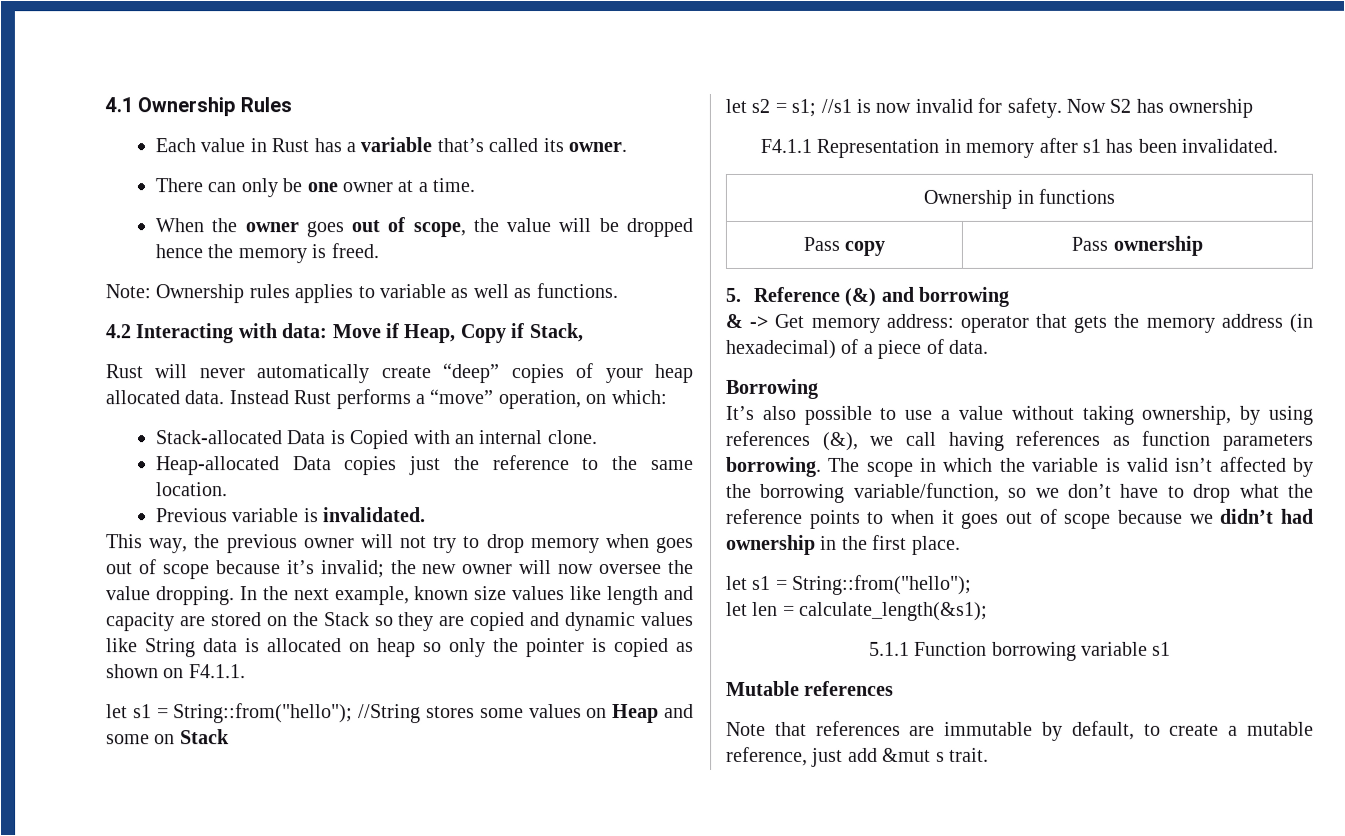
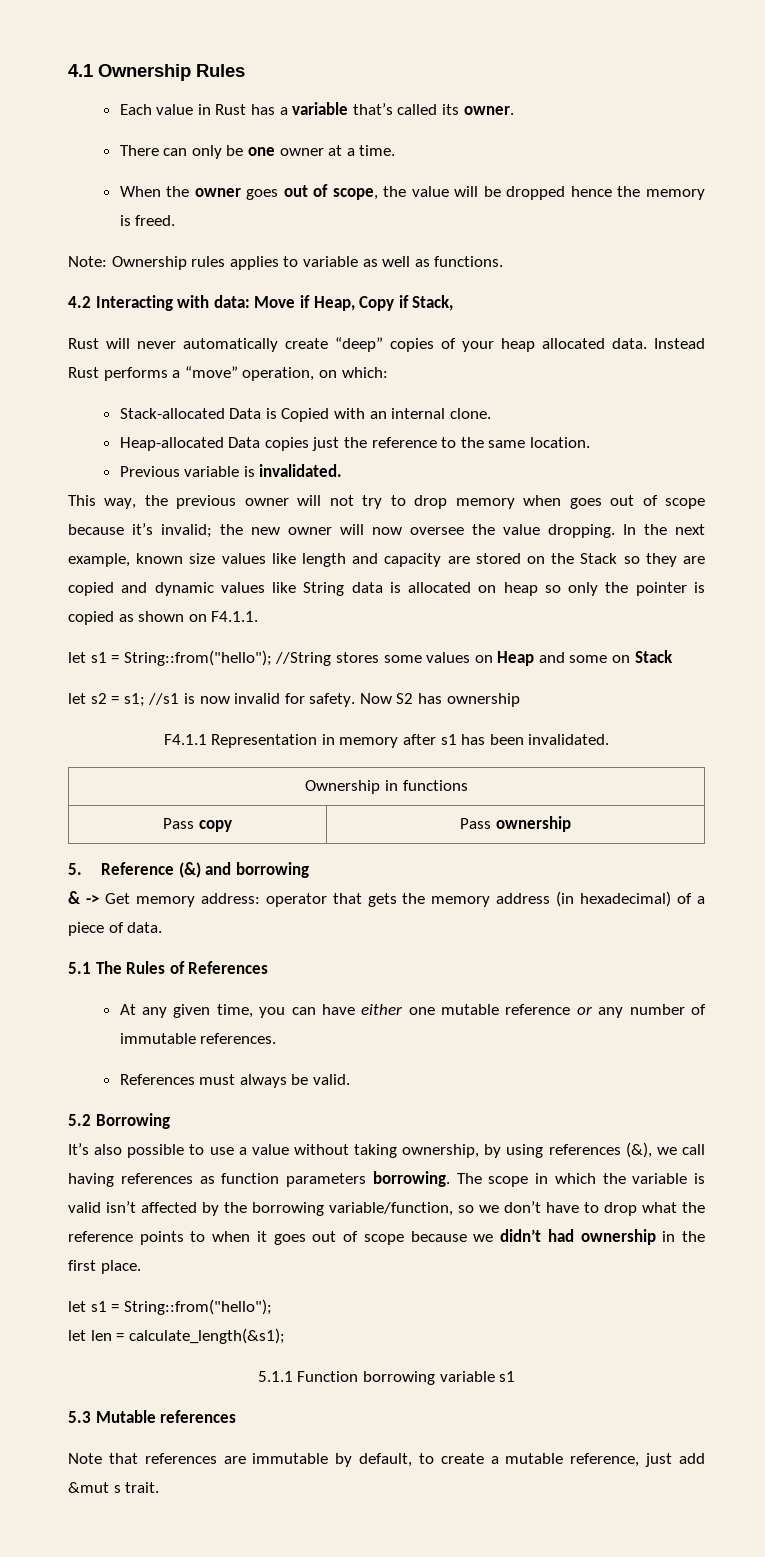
(988, 346) none -> [68,961,269,974] [119,1004,706,1018] [119,1033,277,1044] [119,1074,351,1088] [68,1114,91,1126] 5.1 The Rules of References // At any given time, you can have either one mutable reference or any number of immutable references. // References must always be valid. // 5.2
(1172, 648) none -> [68,1411,91,1423] 5.3

